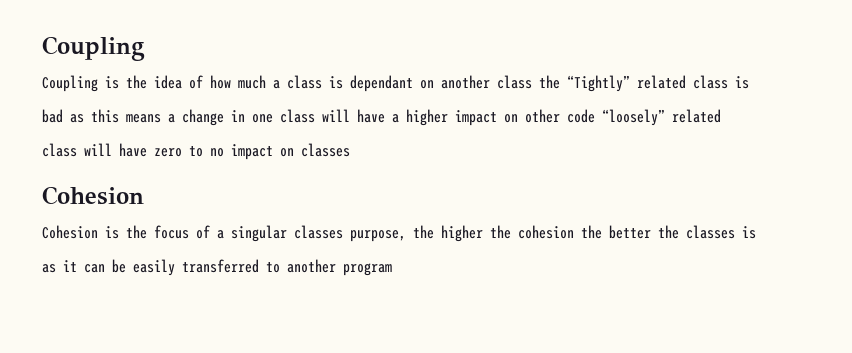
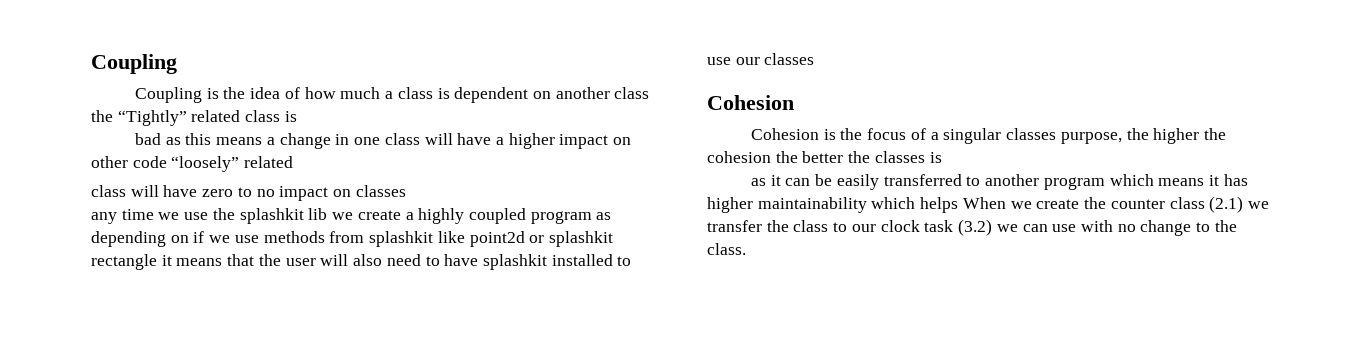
[350,75,413,92] dependant -> [454,87,529,103] dependent
(350, 150) none -> [91,208,612,224] [91,231,613,247] [91,254,632,270] [707,53,815,65] // any time we use the splashkit lib we create a highly coupled program as depending on if we use methods from splashkit like point2d or splashkit rectangle it means that the user will also need to have splashkit installed to use our classes
(392, 269) none -> [1109,174,1248,186] [707,196,1269,213] [707,219,1237,236] [707,243,746,255] which means it has higher maintainability which helps When we create the counter class (2.1) we transfer the class to our clock task (3.2) we can use with no change to the class.

